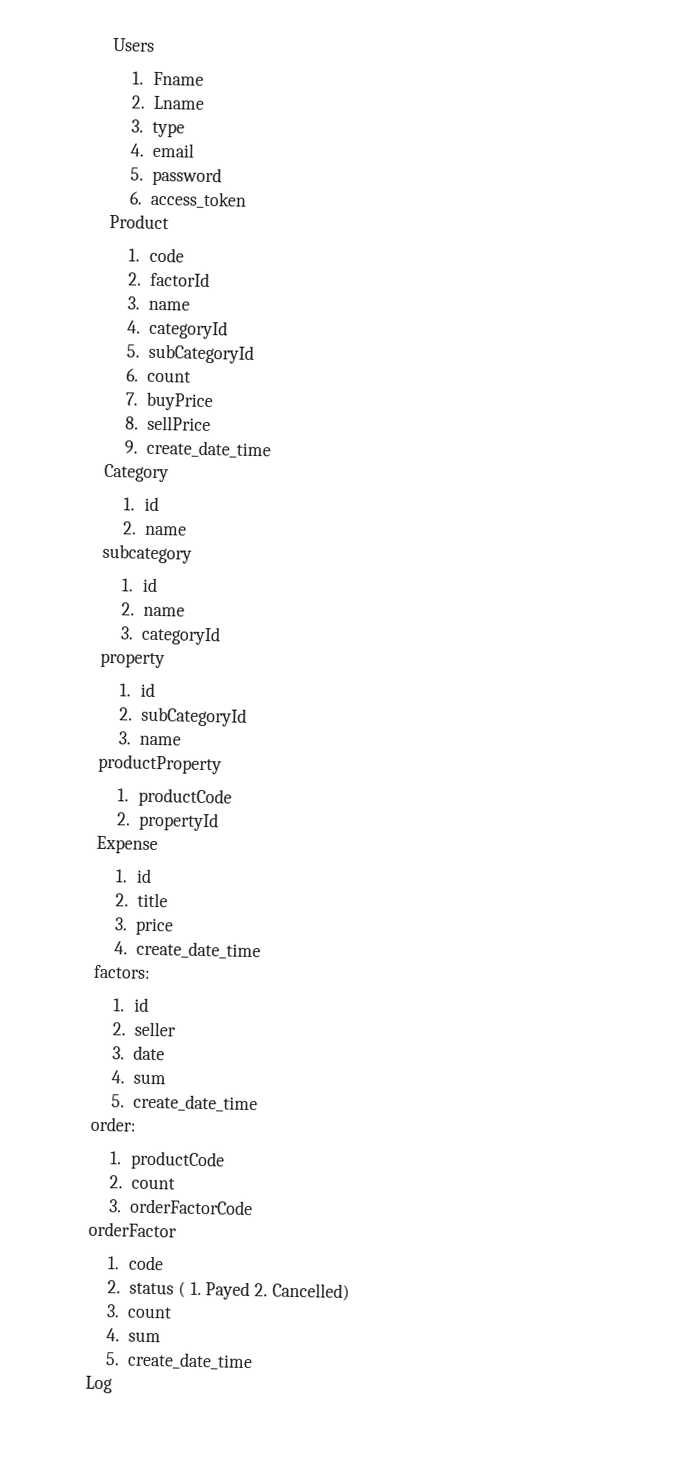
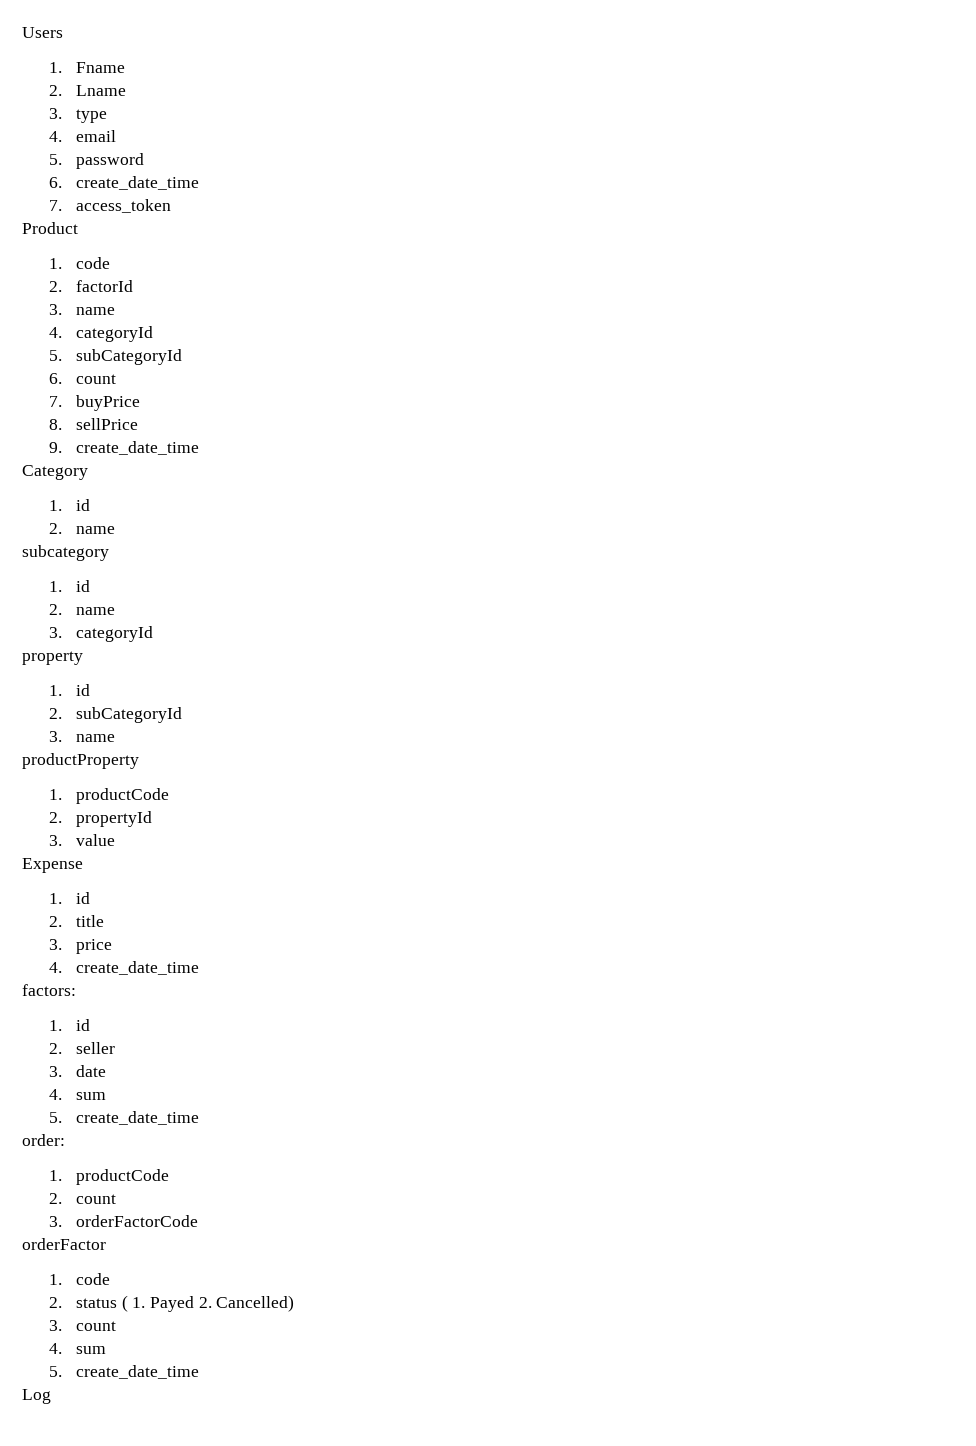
(144, 198) none -> [75,176,199,190] [48,200,62,211] create_date_time // 7.
(220, 821) none -> [48,834,115,846] // 3. value

